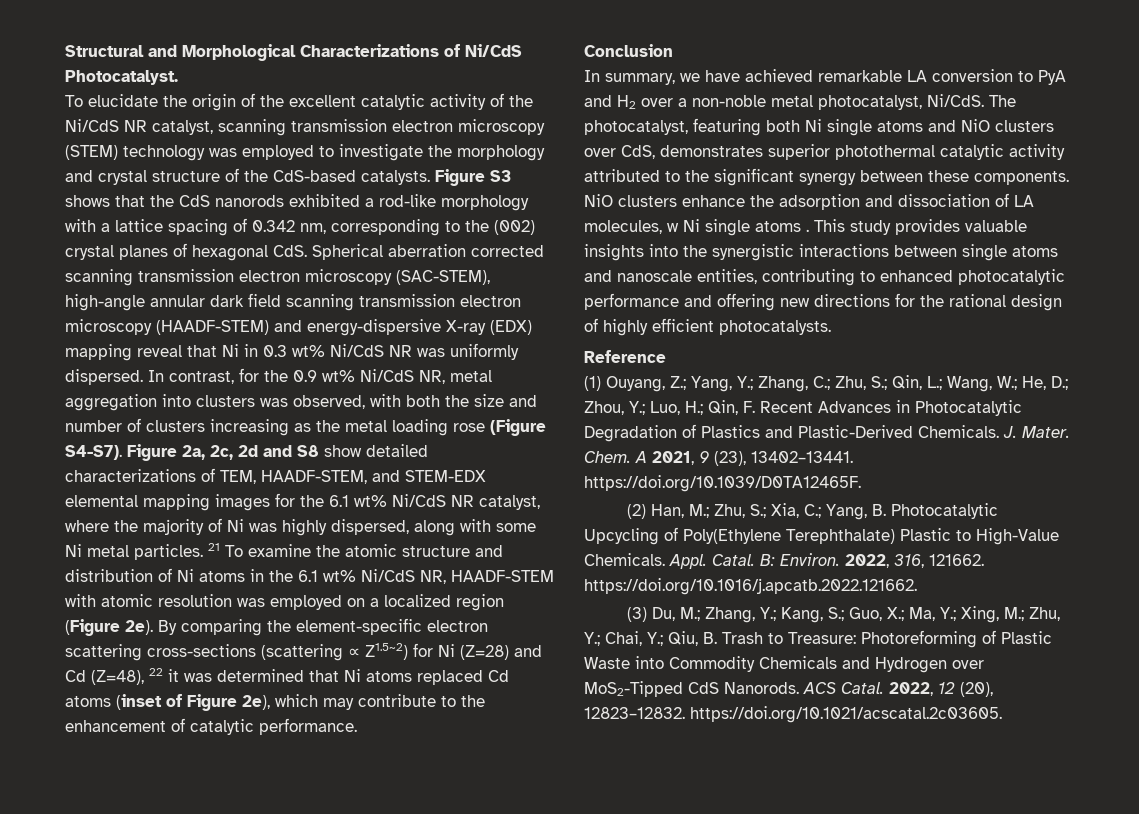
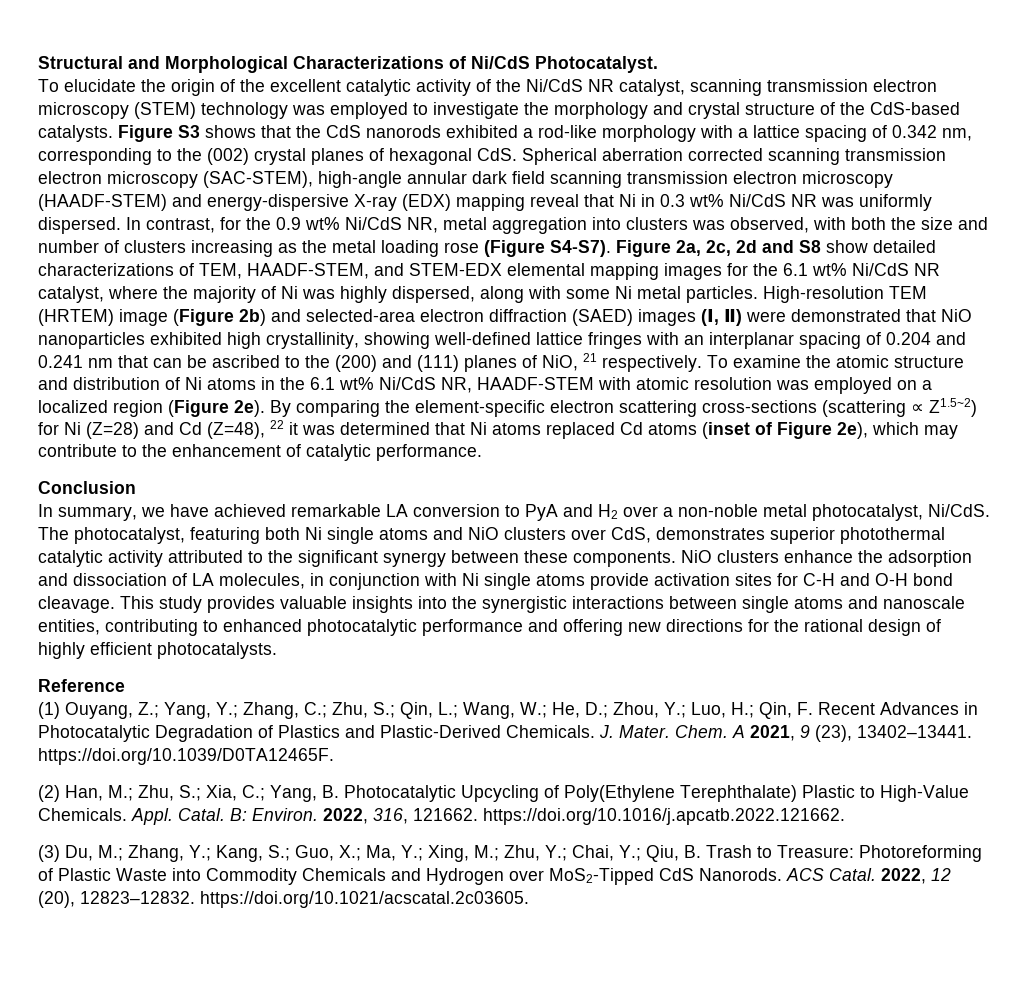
[208,543,220,551] 21 -> [763,286,927,303] [38,309,972,326] [38,332,966,349] [38,353,702,372] High-resolution TEM (HRTEM) image (Figure 2b) and selected-area electron diffraction (SAED) images (Ⅰ, Ⅱ) were demonstrated that NiO nanoparticles exhibited high crystallinity, showing well-defined lattice fringes with an interplanar spacing of 0.204 and 0.241 nm that can be ascribed to the (200) and (111) planes of NiO, 21 respectively.
[667,219,809,236] w Ni single atoms . -> [310,573,953,590] [38,596,115,613] in conjunction with Ni single atoms provide activation sites for C-H and O-H bond cleavage.

